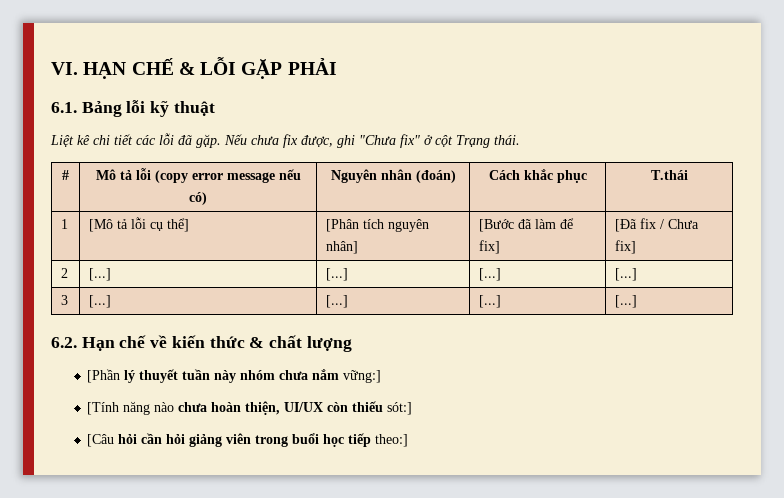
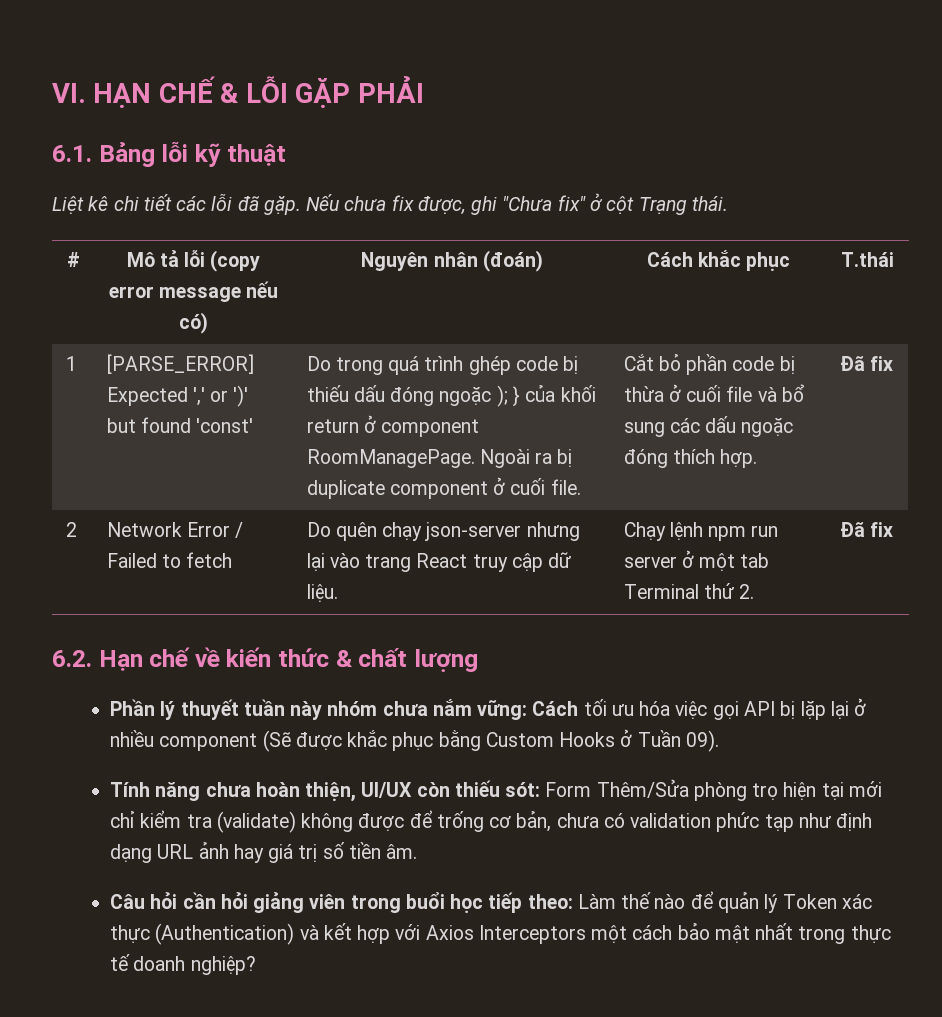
[89,217,190,232] [326,219,430,232] [326,241,359,254] [479,218,575,232] [479,240,501,254] [615,218,700,232] [615,240,637,254] [61,268,69,278] [89,268,112,281] [326,268,349,281] [479,268,502,281] [615,268,638,281] [61,295,69,305] [89,295,112,308] [326,295,349,308] [479,295,502,308] [615,295,638,308] [Mô tả lỗi cụ thể] | [Phân tích nguyên nhân] | [Bước đã làm để fix] | [Đã fix / Chưa fix] // 2 | [...] | [...] | [...] | [...] // 3 | [...] | [...] | [...] | [...] -> [106,354,254,374] [106,385,249,407] [106,417,254,433] [306,356,579,375] [306,385,596,407] [306,415,480,437] [306,449,573,468] [306,477,581,499] [623,354,795,375] [623,384,806,402] [623,416,794,437] [623,449,758,468] [839,356,893,371] [65,522,77,537] [106,522,244,538] [106,552,233,568] [306,522,580,541] [306,552,572,572] [306,584,338,602] [623,522,779,541] [623,550,770,571] [623,583,755,599] [839,522,893,537] [PARSE_ERROR] Expected ',' or ')' but found 'const' | Do trong quá trình ghép code bị thiếu dấu đóng ngoặc ); } của khối return ở component RoomManagePage. Ngoài ra bị duplicate component ở cuối file. | Cắt bỏ phần code bị thừa ở cuối file và bổ sung các dấu ngoặc đóng thích hợp. | Đã fix // 2 | Network Error / Failed to fetch | Do quên chạy json-server nhưng lại vào trang React truy cập dữ liệu. | Chạy lệnh npm run server ở một tab Terminal thứ 2. | Đã fix
[87,369,121,383] [Phần -> [110,699,156,716] Phần
[343,370,382,383] [87,401,175,415] vững:] // [Tính năng nào -> [477,698,867,720] [110,729,719,752] [110,782,201,801] vững: Cách tối ưu hóa việc gọi API bị lặp lại ở nhiều component (Sẽ được khắc phục bằng Custom Hooks ở Tuần 09). // Tính năng
[387,402,413,415] [87,434,115,447] sót:] // [Câu -> [505,779,882,801] [110,810,873,833] [110,842,418,863] [110,894,146,909] sót: Form Thêm/Sửa phòng trọ hiện tại mới chỉ kiểm tra (validate) không được để trống cơ bản, chưa có validation phức tạp như định dạng URL ảnh hay giá trị số tiền âm. // Câu
[375,434,409,447] theo:] -> [527,891,872,913] [110,923,891,945] [110,954,256,975] theo: Làm thế nào để quản lý Token xác thực (Authentication) và kết hợp với Axios Interceptors một cách bảo mật nhất trong thực tế doanh nghiệp?

